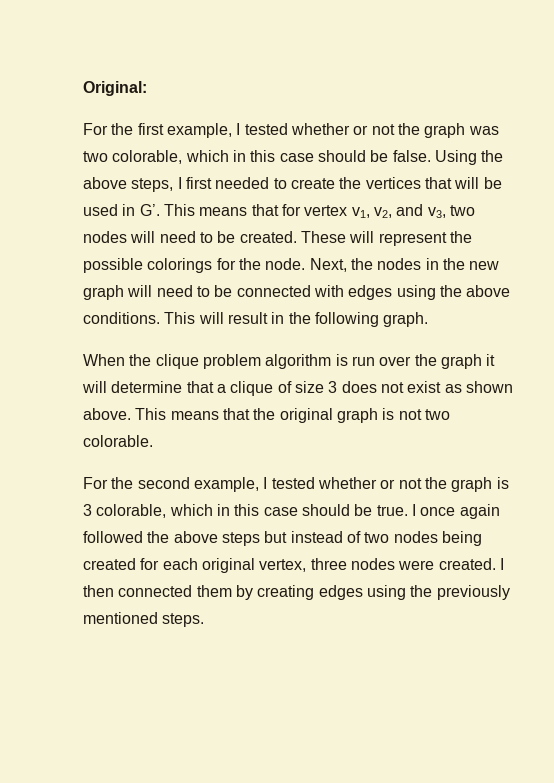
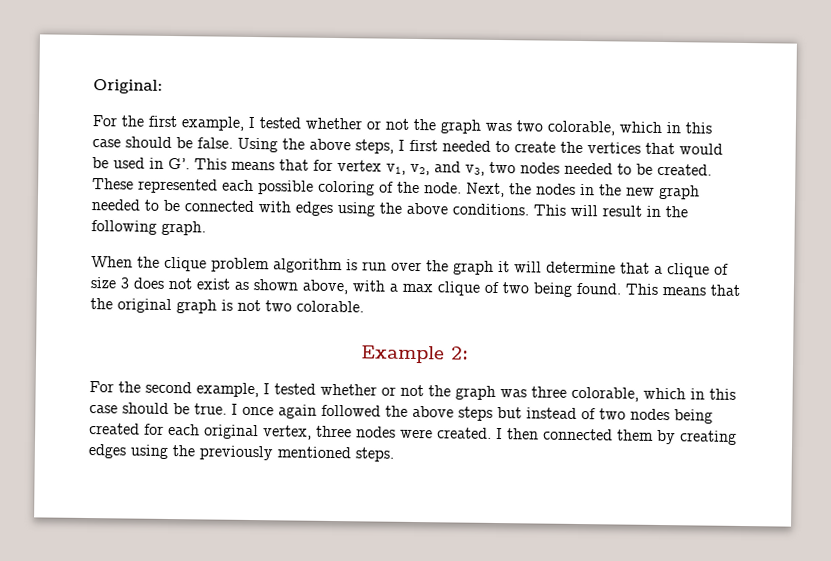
[454,177,480,189] will -> [679,143,723,155] would
[130,231,196,243] will need -> [564,162,613,175] needed
[349,231,472,246] [83,258,236,273] will represent the possible colorings for -> [138,178,394,196] represented each possible coloring of
[127,285,193,297] will need -> [91,199,140,211] needed
[83,408,131,420] above. -> [302,279,621,297] above, with a max clique of two being found.
(153, 441) none -> [360,345,469,364] // Example 2:
[496,477,509,489] [83,504,92,516] is 3 -> [500,386,567,398] was three

